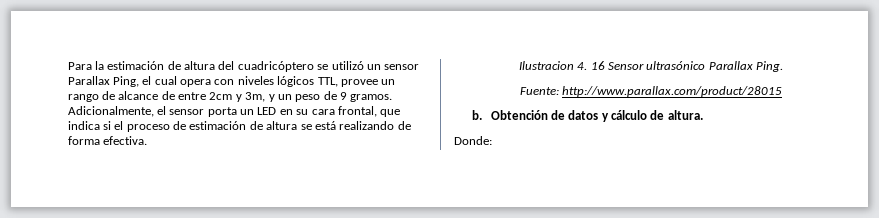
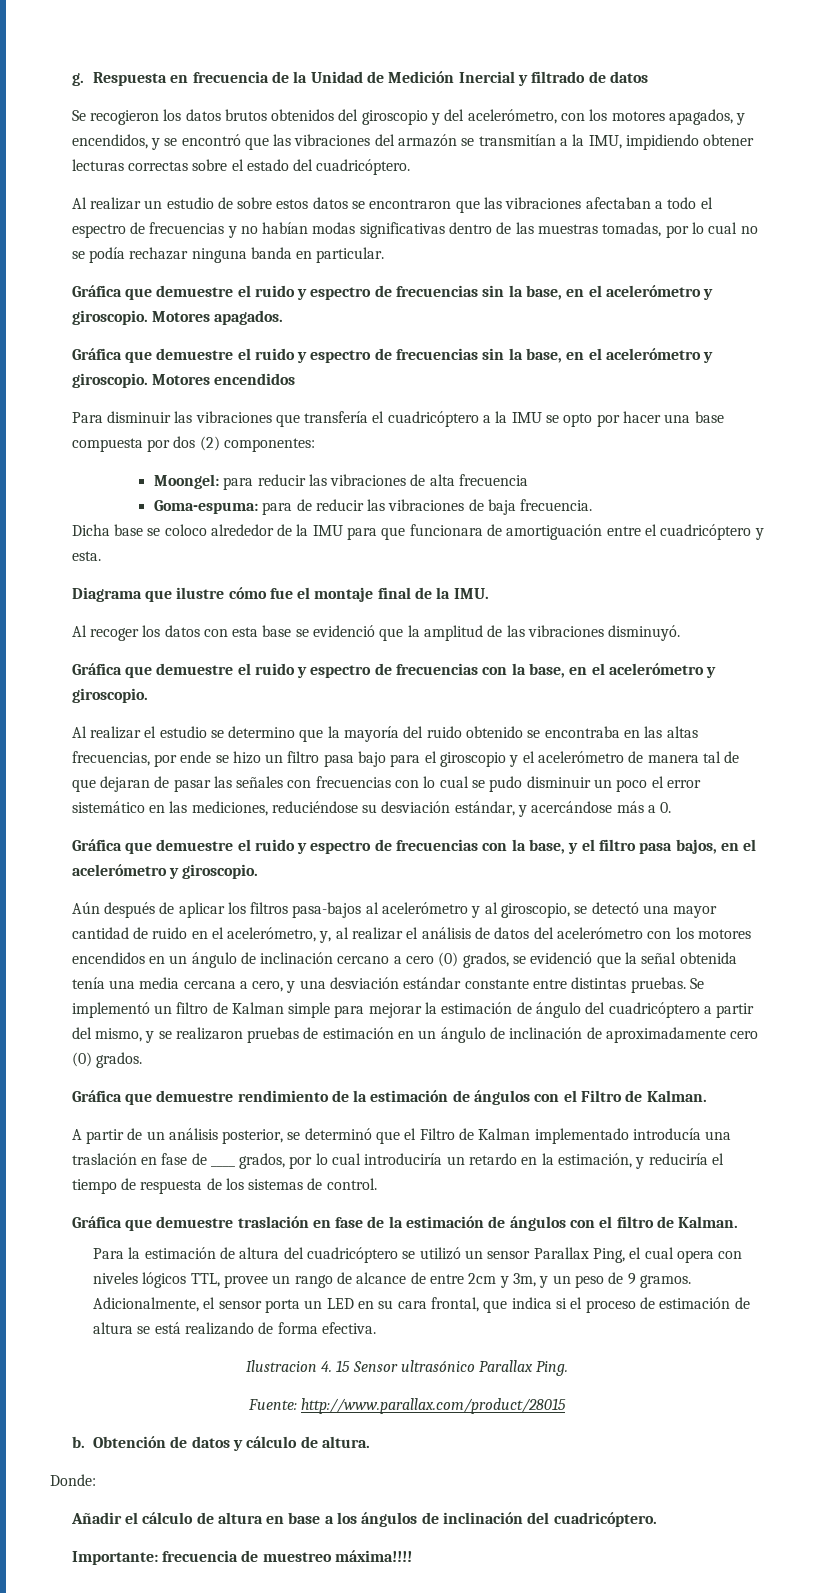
(67, 66) none -> [71,71,648,86] [71,109,746,125] [71,134,755,150] [71,159,411,175] [71,197,713,213] [71,222,758,238] [71,247,385,263] [71,285,714,300] [71,310,284,325] [71,348,714,363] [71,373,296,388] [71,411,724,427] [71,436,315,452] [153,474,529,490] [153,499,593,515] [71,524,764,540] [71,551,101,561] [71,587,489,602] [71,625,681,641] [71,663,717,678] [71,688,148,703] [71,726,698,742] [71,751,740,767] [71,776,702,792] [71,801,672,817] [71,839,757,854] [71,864,259,879] [71,902,718,918] [71,927,752,943] [71,952,737,968] [71,977,705,993] [71,1002,755,1018] [71,1027,759,1043] [71,1052,142,1068] [71,1090,707,1105] [71,1128,732,1144] [71,1153,207,1165] [210,1153,725,1169] [71,1178,377,1194] [71,1216,739,1231] g. Respuesta en frecuencia de la Unidad de Medición Inercial y filtrado de datos // Se recogieron los datos brutos obtenidos del giroscopio y del acelerómetro, con los motores apagados, y encendidos, y se encontró que las vibraciones del armazón se transmitían a la IMU, impidiendo obtener lecturas correctas sobre el estado del cuadricóptero. // Al realizar un estudio de sobre estos datos se encontraron que las vibraciones afectaban a todo el espectro de frecuencias y no habían modas significativas dentro de las muestras tomadas, por lo cual no se podía rechazar ninguna banda en particular. // Gráfica que demuestre el ruido y espectro de frecuencias sin la base, en el acelerómetro y giroscopio. Motores apagados. // Gráfica que demuestre el ruido y espectro de frecuencias sin la base, en el acelerómetro y giroscopio. Motores encendidos // Para disminuir las vibraciones que transfería el cuadricóptero a la IMU se opto por hacer una base compuesta por dos (2) componentes: // Moongel: para reducir las vibraciones de alta frecuencia // Goma-espuma: para de reducir las vibraciones de baja frecuencia. // Dicha base se coloco alrededor de la IMU para que funcionara de amortiguación entre el cuadricóptero y esta. // Diagrama que ilustre cómo fue el montaje final de la IMU. // Al recoger los datos con esta base se evidenció que la amplitud de las vibraciones disminuyó. // Gráfica que demuestre el ruido y espectro de frecuencias con la base, en el acelerómetro y giroscopio. // Al realizar el estudio se determino que la mayoría del ruido obtenido se encontraba en las altas frecuencias, por ende se hizo un filtro pasa bajo para el giroscopio y el acelerómetro de manera tal de que dejaran de pasar las señales con frecuencias con lo cual se pudo disminuir un poco el error sistemático en las mediciones, reduciéndose su desviación estándar, y acercándose más a 0. // Gráfica que demuestre el ruido y espectro de frecuencias con la base, y el filtro pasa bajos, en el acelerómetro y giroscopio. // Aún después de aplicar los filtros pasa-bajos al acelerómetro y al giroscopio, se detectó una mayor cantidad de ruido en el acelerómetro, y, al realizar el análisis de datos del acelerómetro con los motores encendidos en un ángulo de inclinación cercano a cero (0) grados, se evidenció que la señal obtenida tenía una media cercana a cero, y una desviación estándar constante entre distintas pruebas. Se implementó un filtro de Kalman simple para mejorar la estimación de ángulo del cuadricóptero a partir del mismo, y se realizaron pruebas de estimación en un ángulo de inclinación de aproximadamente cero (0) grados. // Gráfica que demuestre rendimiento de la estimación de ángulos con el Filtro de Kalman. // A partir de un análisis posterior, se determinó que el Filtro de Kalman implementado introducía una traslación en fase de ____ grados, por lo cual introduciría un retardo en la estimación, y reduciría el tiempo de respuesta de los sistemas de control. // Gráfica que demuestre traslación en fase de la estimación de ángulos con el filtro de Kalman. //
[590,61,605,70] 16 -> [336,1360,351,1372] 15
(492, 140) none -> [70,1512,657,1527] [71,1550,412,1565] // Añadir el cálculo de altura en base a los ángulos de inclinación del cuadricóptero. // Importante: frecuencia de muestreo máxima!!!!

